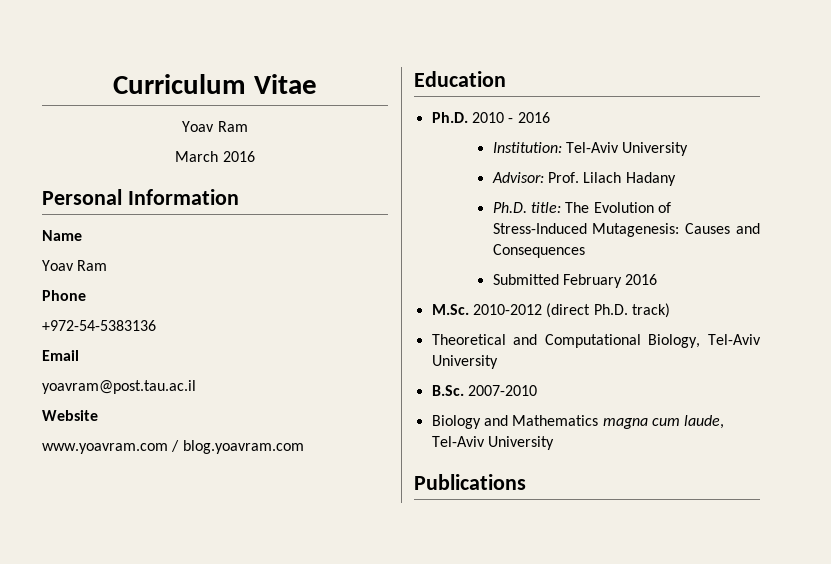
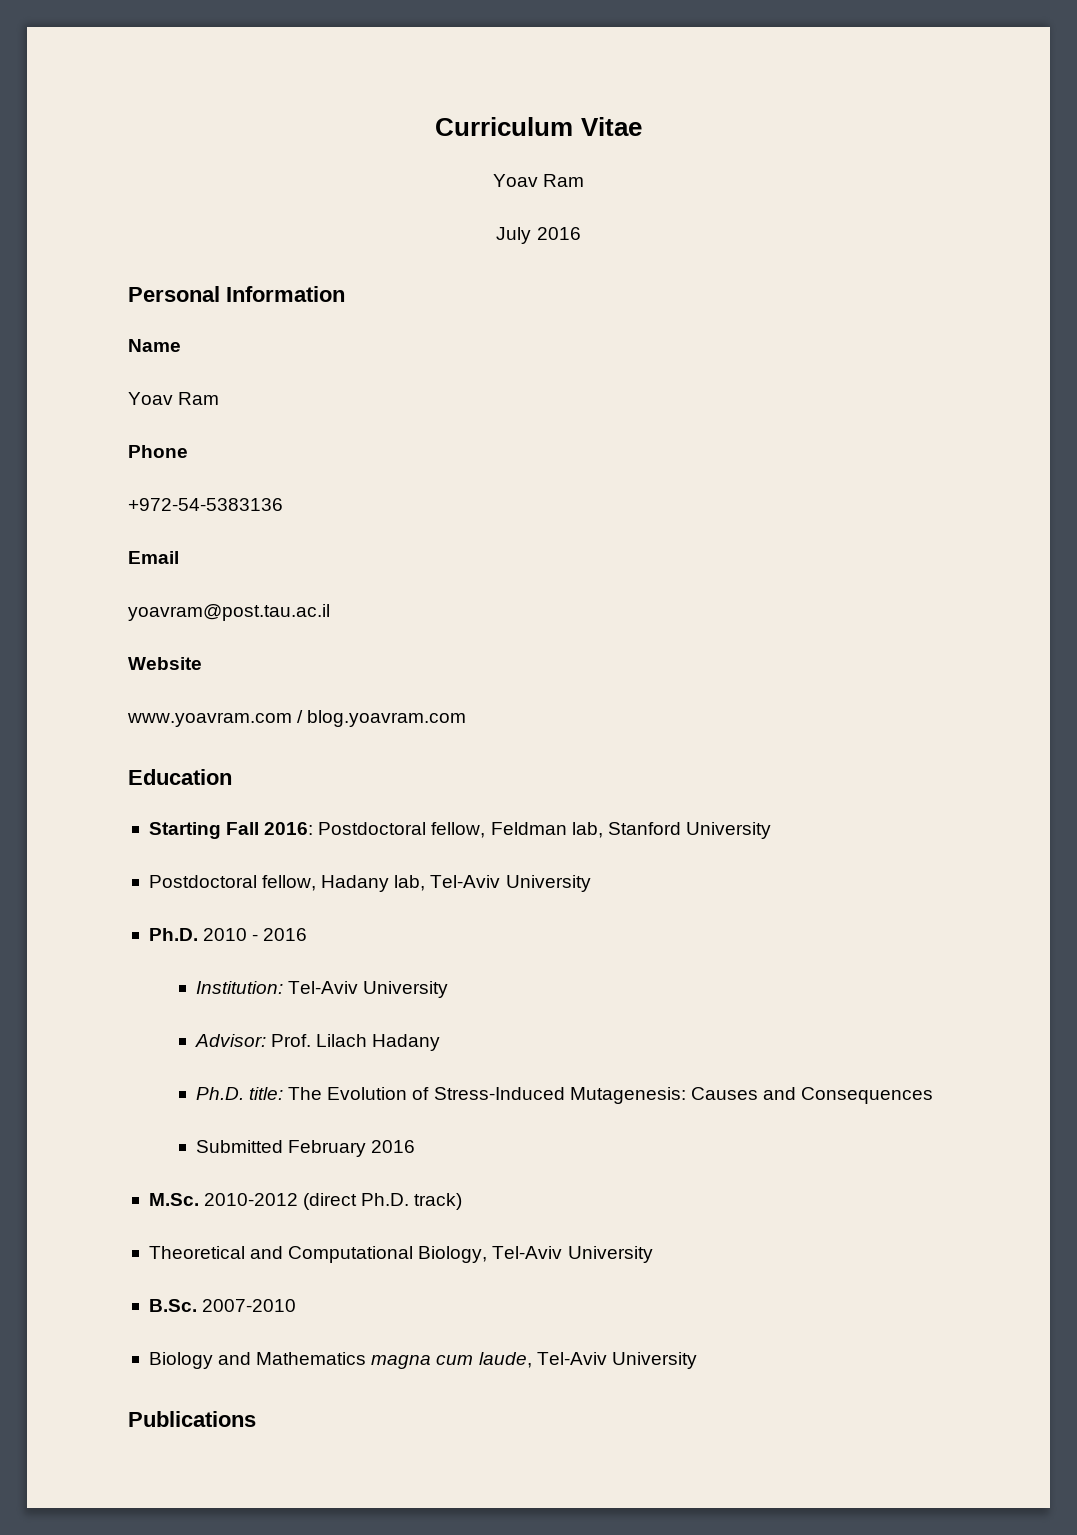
[175,151,219,162] March -> [496,227,532,244] July
(506, 79) none -> [148,822,771,839] [148,875,591,892] // Starting Fall 2016: Postdoctoral fellow, Feldman lab, Stanford University // Postdoctoral fellow, Hadany lab, Tel-Aviv University

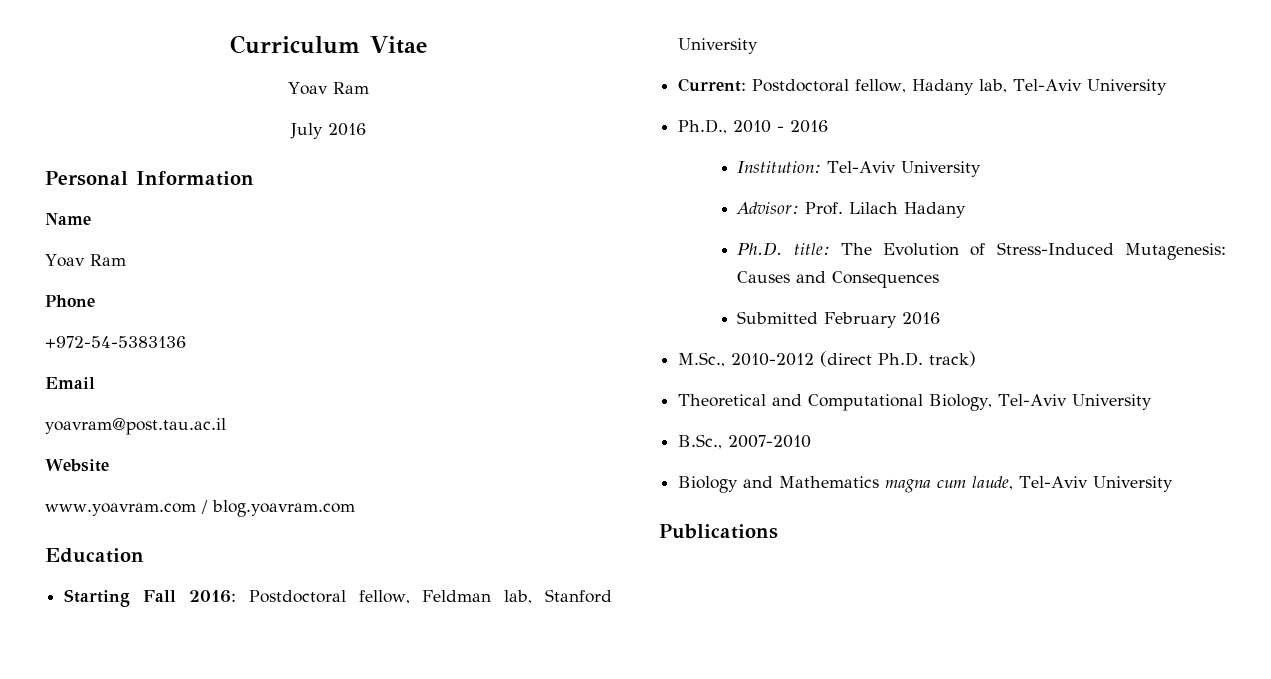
(771, 830) none -> [678,78,747,92] Current:
[148,928,198,941] Ph.D. -> [678,119,728,134] Ph.D.,
[148,1193,199,1206] M.Sc. -> [678,352,726,367] M.Sc.,
[148,1299,197,1312] B.Sc. -> [678,434,723,449] B.Sc.,

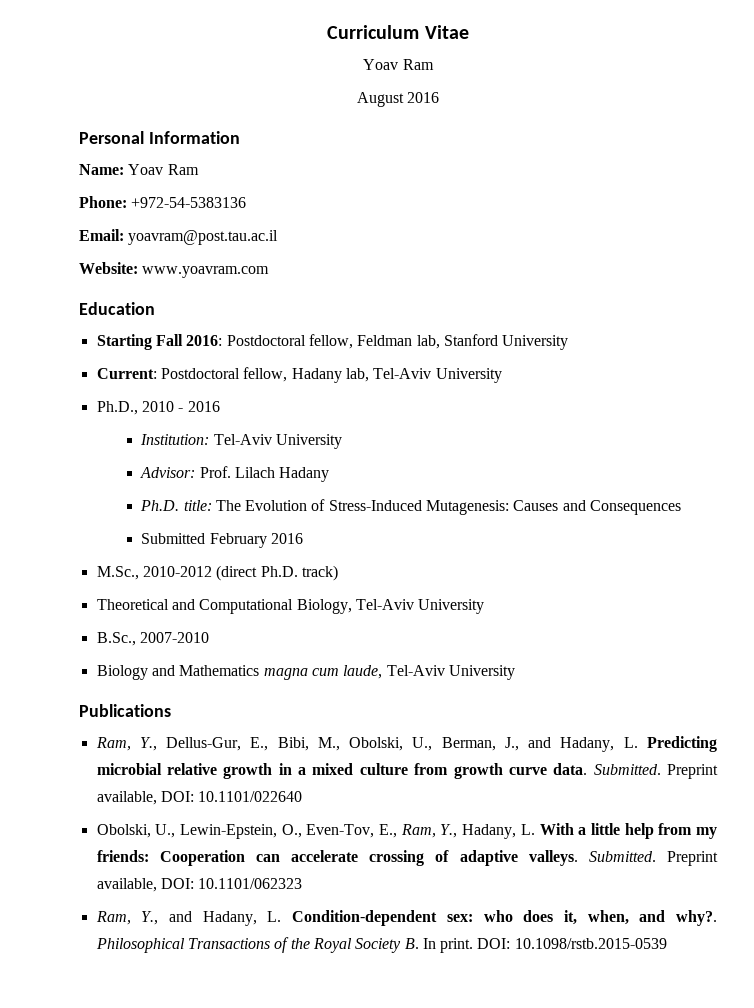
[290,123,323,139] July -> [356,92,404,107] August
[45,213,91,225] [45,254,126,267] [45,295,95,307] Name // Yoav Ram // Phone // -> [79,164,199,175] [79,196,127,208] Name: Yoav Ram // Phone:
[45,377,95,389] Email // -> [79,229,124,241] Email:
[45,459,109,472] Website // -> [79,262,138,274] Website:
[200,500,355,517] / blog.yoavram.com -> (270, 272) none
(778, 531) none -> [95,736,717,752] [96,763,718,779] [96,791,303,805] [96,823,718,839] [96,850,718,866] [96,878,303,892] [95,910,717,926] [95,937,667,953] // Ram, Y., Dellus-Gur, E., Bibi, M., Obolski, U., Berman, J., and Hadany, L. Predicting microbial relative growth in a mixed culture from growth curve data. Submitted. Preprint available, DOI: 10.1101/022640 // Obolski, U., Lewin-Epstein, O., Even-Tov, E., Ram, Y., Hadany, L. With a little help from my friends: Cooperation can accelerate crossing of adaptive valleys. Submitted. Preprint available, DOI: 10.1101/062323 // Ram, Y., and Hadany, L. Condition-dependent sex: who does it, when, and why?. Philosophical Transactions of the Royal Society B. In print. DOI: 10.1098/rstb.2015-0539

